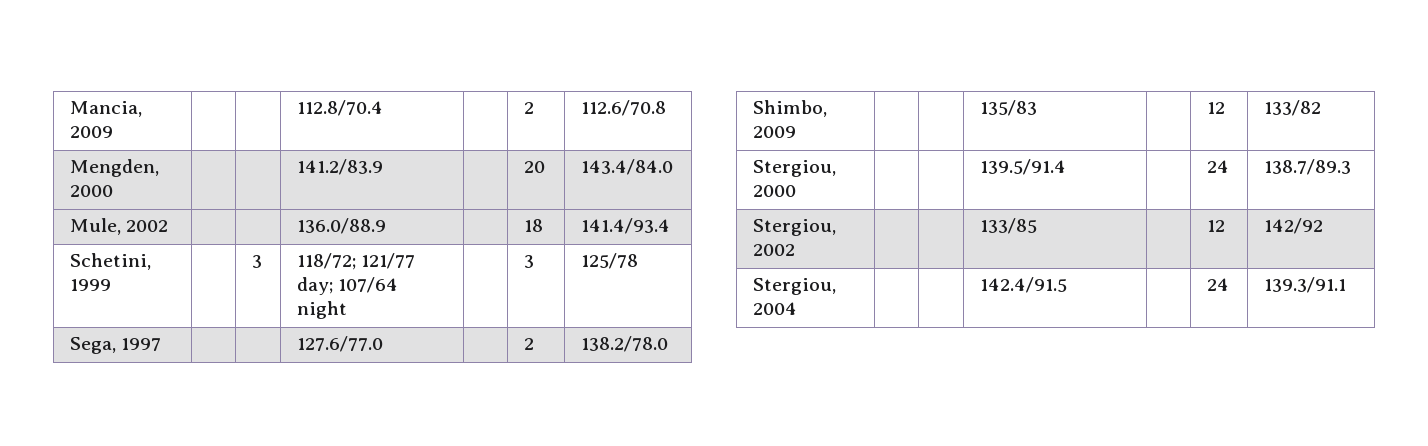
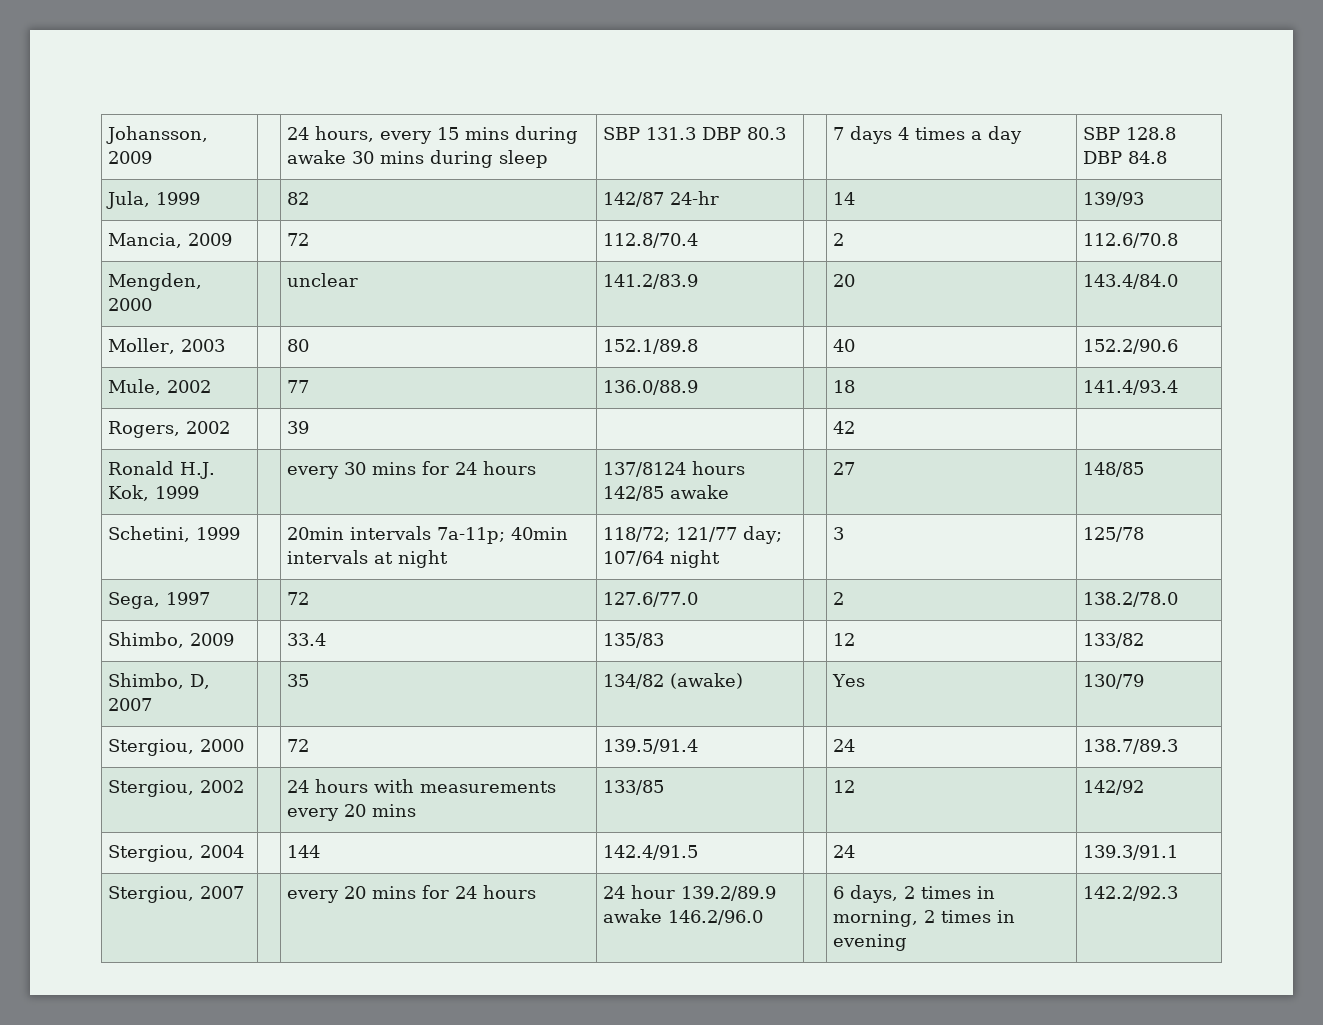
(69, 109) none -> [106,126,209,144] [108,151,153,164] [287,126,579,144] [287,150,549,168] [603,127,787,140] [833,126,1023,144] [1083,127,1177,140] [1083,151,1168,164] [106,191,201,209] [287,192,310,205] [603,191,720,207] [833,192,856,205] [1083,192,1145,207] Johansson, 2009 | | 24 hours, every 15 mins during awake 30 mins during sleep | SBP 131.3 DBP 80.3 | | 7 days 4 times a day | SBP 128.8 DBP 84.8 // Jula, 1999 | | 82 | 142/87 24-hr | | 14 | 139/93 //
(113, 132) none -> [287,233,310,246] 72
(113, 191) none -> [287,273,359,287] unclear
(673, 167) none -> [108,338,226,354] [287,339,310,352] [603,339,699,354] [833,339,856,352] [1083,339,1179,354] // Moller, 2003 | | 80 | 152.1/89.8 | | 40 | 152.2/90.6
(169, 226) none -> [287,380,310,393] 77
[69,253,151,270] [69,279,111,291] [251,255,262,268] Schetini, 1999 | | 3 -> [108,421,231,438] [287,421,310,434] [833,421,856,434] [108,461,216,479] [108,485,200,501] [287,461,537,479] [603,461,746,477] [603,485,730,501] [833,462,856,475] [1083,462,1145,477] [108,526,241,542] [287,526,569,544] [287,550,449,568] Rogers, 2002 | | 39 | | | 42 | // Ronald H.J. Kok, 1999 | | every 30 mins for 24 hours | 137/8124 hours 142/85 awake | | 27 | 148/85 // Schetini, 1999 | | 20min intervals 7a-11p; 40min intervals at night
(162, 344) none -> [287,592,310,605] 72
(796, 132) none -> [287,633,327,646] 33.4
(1321, 108) none -> [108,673,211,689] [108,698,153,711] [287,674,310,687] [603,673,744,689] [832,674,866,687] [1083,674,1145,689] // Shimbo, D, 2007 | | 35 | 134/82 (awake) | | Yes | 130/79
(796, 191) none -> [287,739,310,752] 72
(795, 250) none -> [287,779,557,793] [287,804,417,821] 24 hours with measurements every 20 mins
(797, 308) none -> [287,845,321,858] 144
(1346, 285) none -> [108,886,245,903] [287,885,537,903] [603,885,777,901] [603,909,764,925] [833,885,996,903] [833,910,1016,927] [833,934,908,951] [1083,886,1179,901] // Stergiou, 2007 | | every 20 mins for 24 hours | 24 hour 139.2/89.9 awake 146.2/96.0 | | 6 days, 2 times in morning, 2 times in evening | 142.2/92.3

